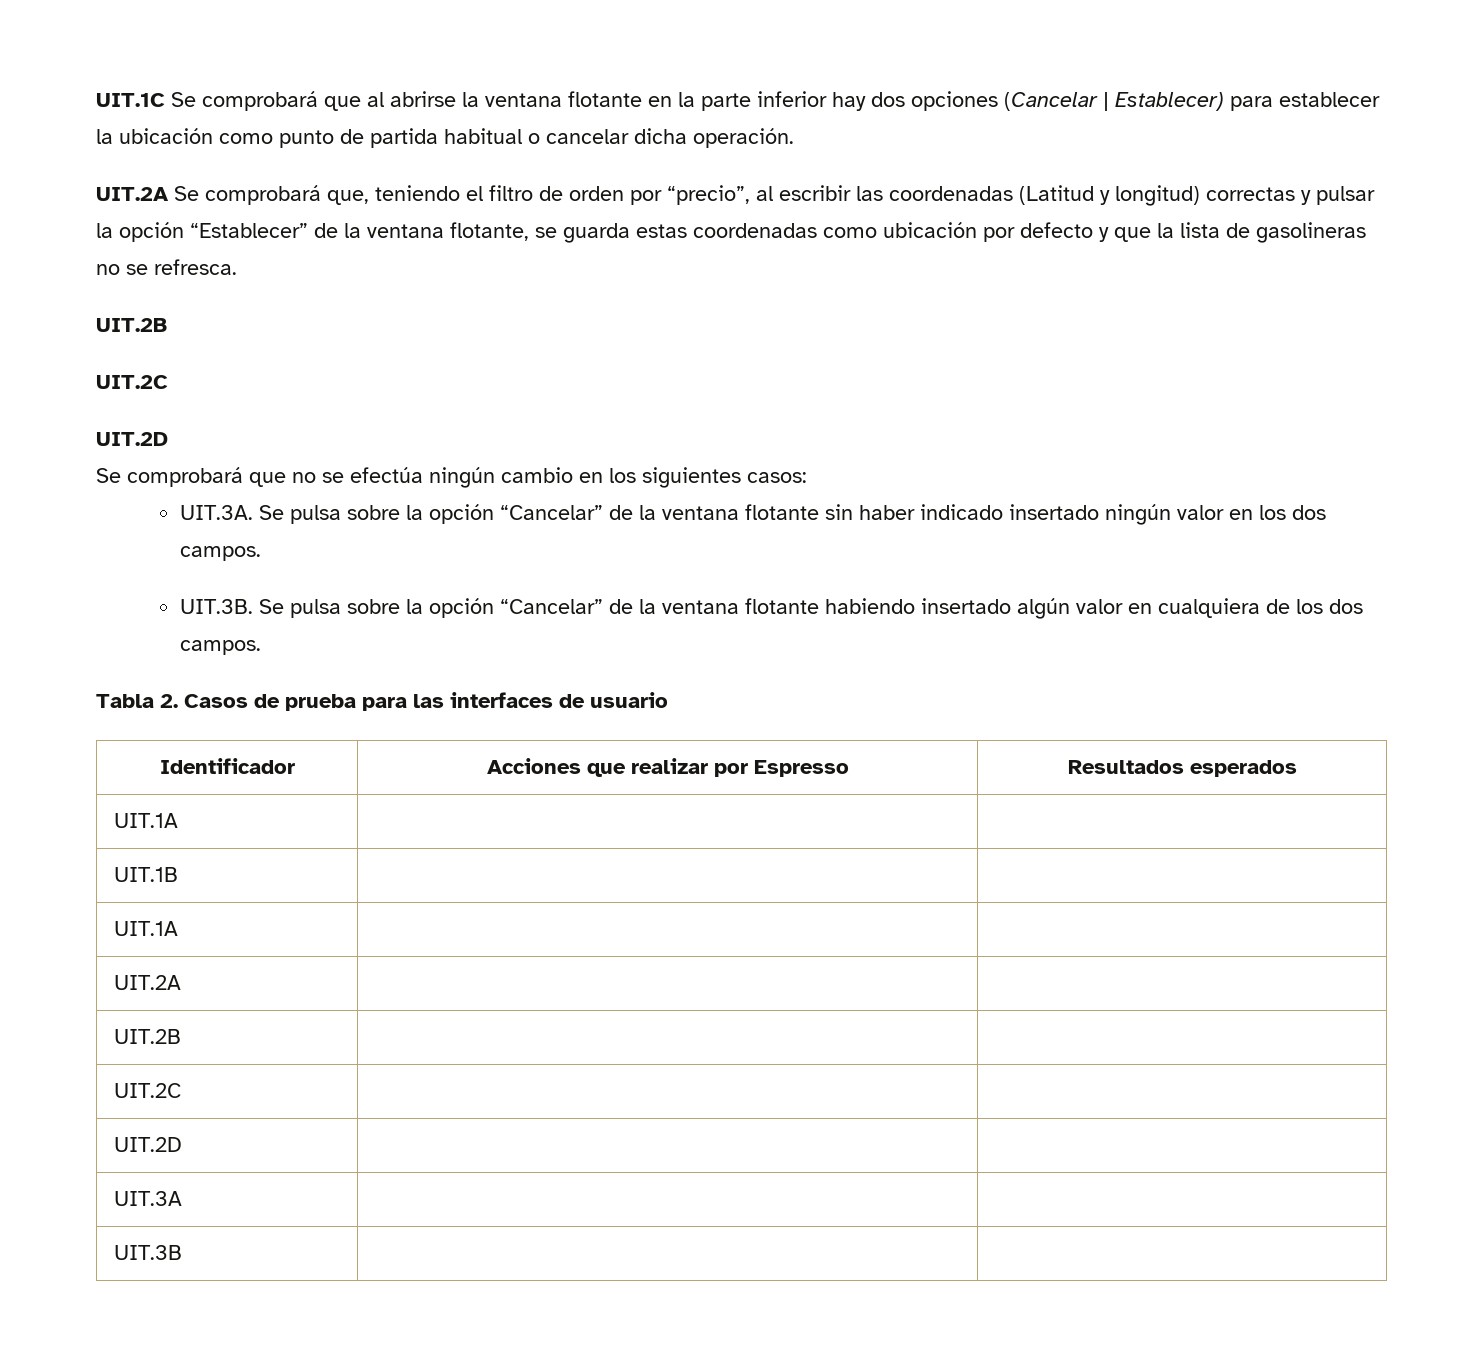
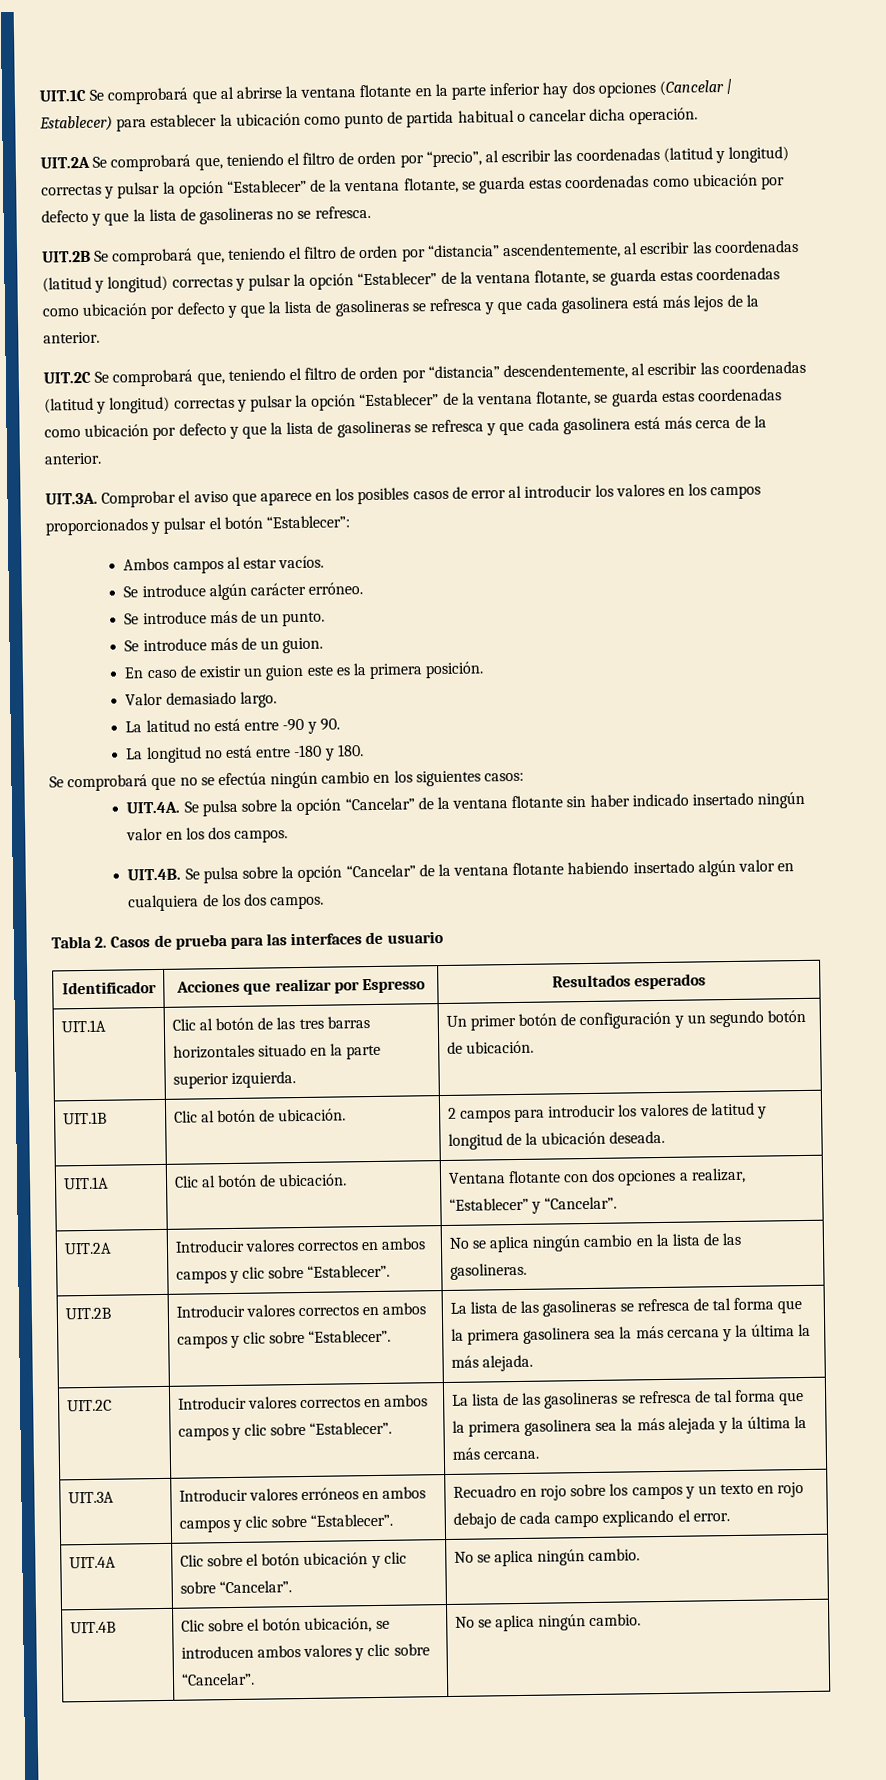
[1019,185,1094,205] (Latitud -> [662,147,713,163] (latitud
[96,375,168,389] [96,432,168,446] // UIT.2C // UIT.2D -> [94,239,799,266] [42,267,780,293] [42,294,759,320] [43,331,100,344] [43,360,806,387] [44,388,782,414] [44,415,767,441] [44,452,102,465] [45,483,762,508] [45,515,350,536] [123,555,325,574] [123,582,364,601] [124,610,326,627] [124,637,324,654] [124,661,485,681] [125,691,277,708] [125,718,340,734] [125,744,364,764] Se comprobará que, teniendo el filtro de orden por “distancia” ascendentemente, al escribir las coordenadas (latitud y longitud) correctas y pulsar la opción “Establecer” de la ventana flotante, se guarda estas coordenadas como ubicación por defecto y que la lista de gasolineras se refresca y que cada gasolinera está más lejos de la anterior. // UIT.2C Se comprobará que, teniendo el filtro de orden por “distancia” descendentemente, al escribir las coordenadas (latitud y longitud) correctas y pulsar la opción “Establecer” de la ventana flotante, se guarda estas coordenadas como ubicación por defecto y que la lista de gasolineras se refresca y que cada gasolinera está más cerca de la anterior. // UIT.3A. Comprobar el aviso que aparece en los posibles casos de error al introducir los valores en los campos proporcionados y pulsar el botón “Establecer”: // Ambos campos al estar vacíos. // Se introduce algún carácter erróneo. // Se introduce más de un punto. // Se introduce más de un guion. // En caso de existir un guion este es la primera posición. // Valor demasiado largo. // La latitud no está entre -90 y 90. // La longitud no está entre -180 y 180.
[179,505,253,520] UIT.3A. -> [126,801,181,814] UIT.4A.
[179,599,253,614] UIT.3B. -> [127,868,182,881] UIT.4B.
[113,867,178,882] [113,921,178,936] [113,975,181,990] [113,1029,181,1044] [113,1083,181,1098] [113,1137,182,1152] [113,1191,182,1206] [113,1245,182,1260] | // UIT.1B | | // UIT.1A | | // UIT.2A | | // UIT.2B | | // UIT.2C | | // UIT.2D | | // UIT.3A | | // UIT.3B | | -> [171,1016,370,1031] [172,1043,382,1060] [172,1071,296,1089] [445,1009,807,1031] [446,1040,534,1054] [62,1111,107,1125] [173,1108,347,1123] [447,1102,768,1123] [447,1130,666,1150] [62,1176,109,1190] [173,1173,348,1188] [447,1167,746,1186] [448,1196,617,1214] [63,1242,112,1255] [174,1237,427,1253] [175,1264,391,1284] [448,1232,742,1253] [449,1262,527,1280] [64,1307,111,1320] [175,1302,427,1318] [176,1329,392,1349] [449,1297,803,1317] [450,1323,812,1345] [450,1354,533,1372] [66,1399,112,1412] [177,1394,429,1410] [177,1421,393,1441] [451,1389,805,1409] [451,1415,808,1437] [451,1447,539,1460] [67,1491,114,1504] [178,1486,427,1502] [178,1513,394,1533] [452,1482,805,1501] [452,1509,730,1529] [68,1556,116,1569] [179,1551,407,1569] [179,1580,292,1594] [453,1548,641,1567] [69,1621,116,1634] [180,1617,390,1634] [180,1643,430,1661] [180,1672,255,1686] [454,1613,642,1632] Clic al botón de las tres barras horizontales situado en la parte superior izquierda. | Un primer botón de configuración y un segundo botón de ubicación. // UIT.1B | Clic al botón de ubicación. | 2 campos para introducir los valores de latitud y longitud de la ubicación deseada. // UIT.1A | Clic al botón de ubicación. | Ventana flotante con dos opciones a realizar, “Establecer” y “Cancelar”. // UIT.2A | Introducir valores correctos en ambos campos y clic sobre “Establecer”. | No se aplica ningún cambio en la lista de las gasolineras. // UIT.2B | Introducir valores correctos en ambos campos y clic sobre “Establecer”. | La lista de las gasolineras se refresca de tal forma que la primera gasolinera sea la más cercana y la última la más alejada. // UIT.2C | Introducir valores correctos en ambos campos y clic sobre “Establecer”. | La lista de las gasolineras se refresca de tal forma que la primera gasolinera sea la más alejada y la última la más cercana. // UIT.3A | Introducir valores erróneos en ambos campos y clic sobre “Establecer”. | Recuadro en rojo sobre los campos y un texto en rojo debajo de cada campo explicando el error. // UIT.4A | Clic sobre el botón ubicación y clic sobre “Cancelar”. | No se aplica ningún cambio. // UIT.4B | Clic sobre el botón ubicación, se introducen ambos valores y clic sobre “Cancelar”. | No se aplica ningún cambio.

